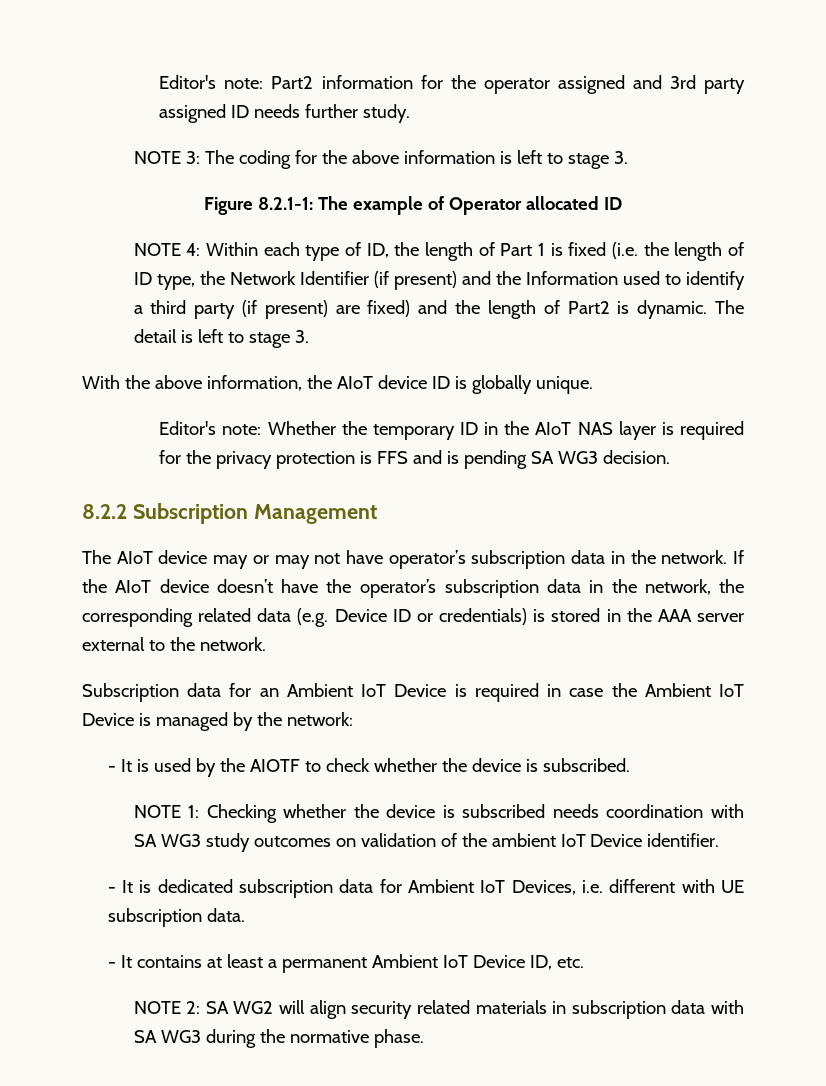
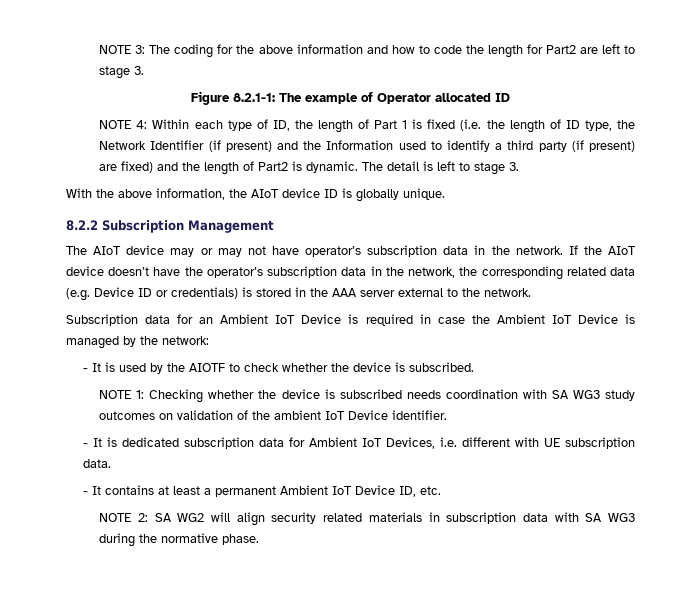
[159,75,746,94] [159,104,411,123] Editor's note: Part2 information for the operator assigned and 3rd party assigned ID needs further study. // -> (99, 49) none
[499,151,512,164] is -> [366,44,598,58] and how to code the length for Part2 are
[159,421,744,440] [159,450,671,469] // Editor's note: Whether the temporary ID in the AIoT NAS layer is required for the privacy protection is FFS and is pending SA WG3 decision. -> (445, 194) none

